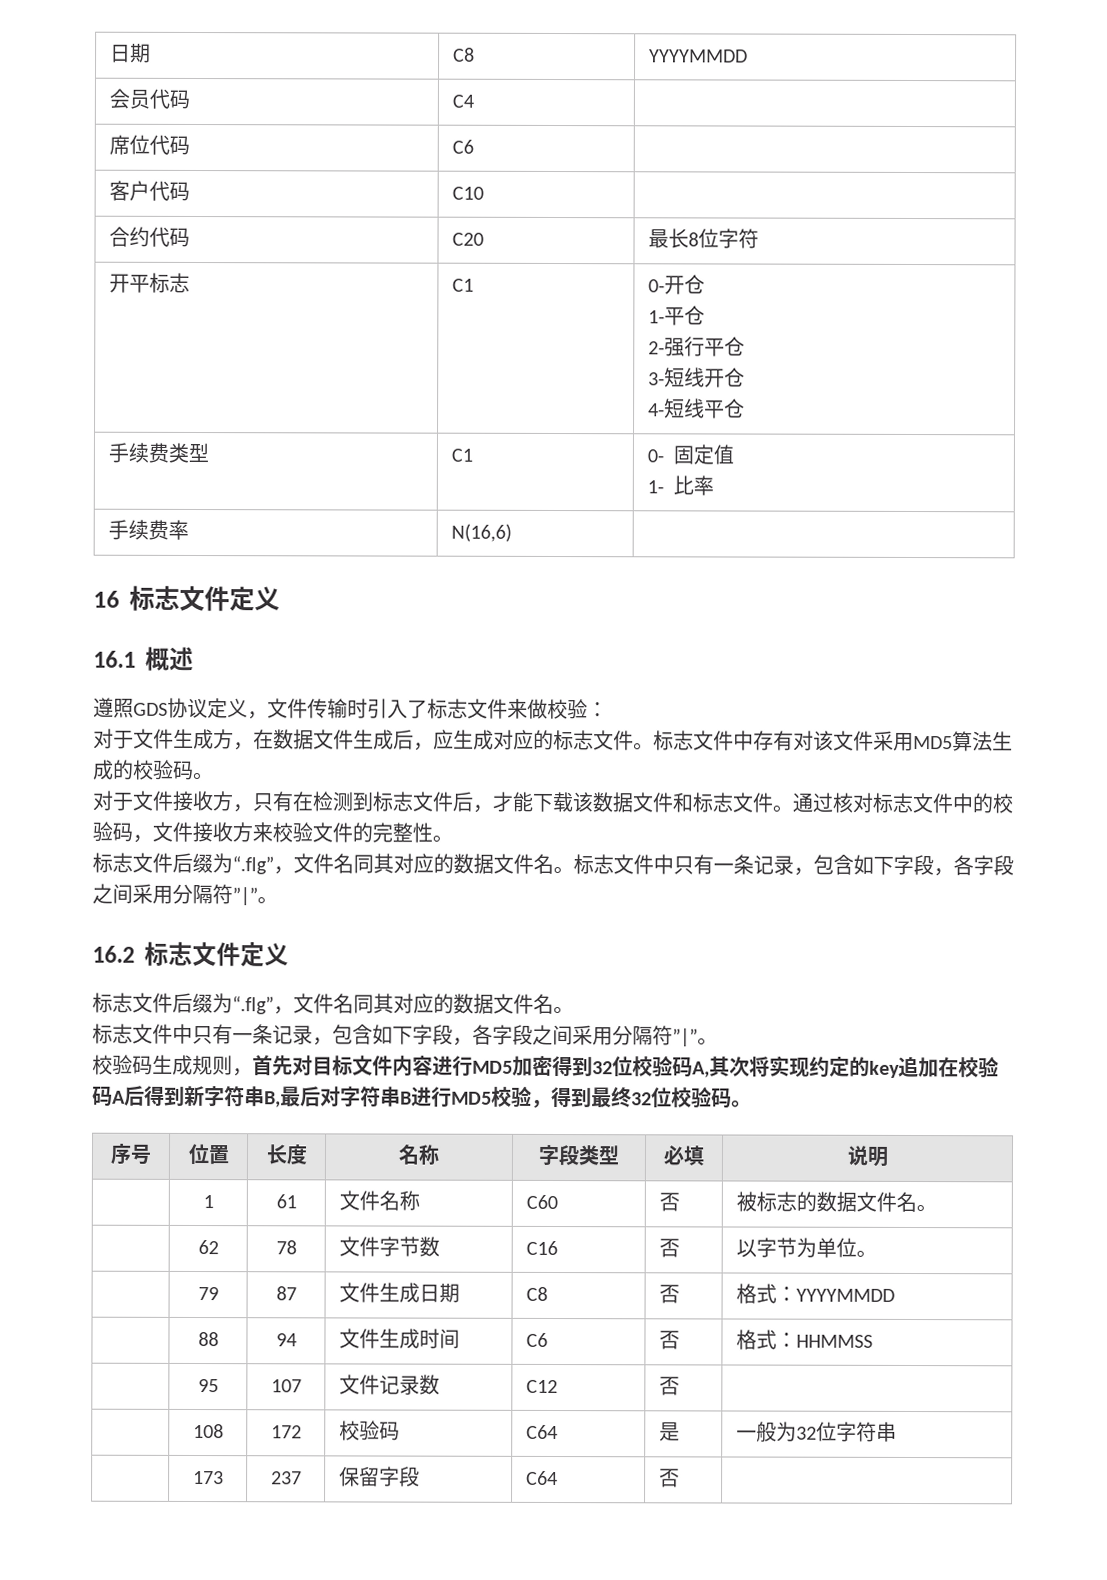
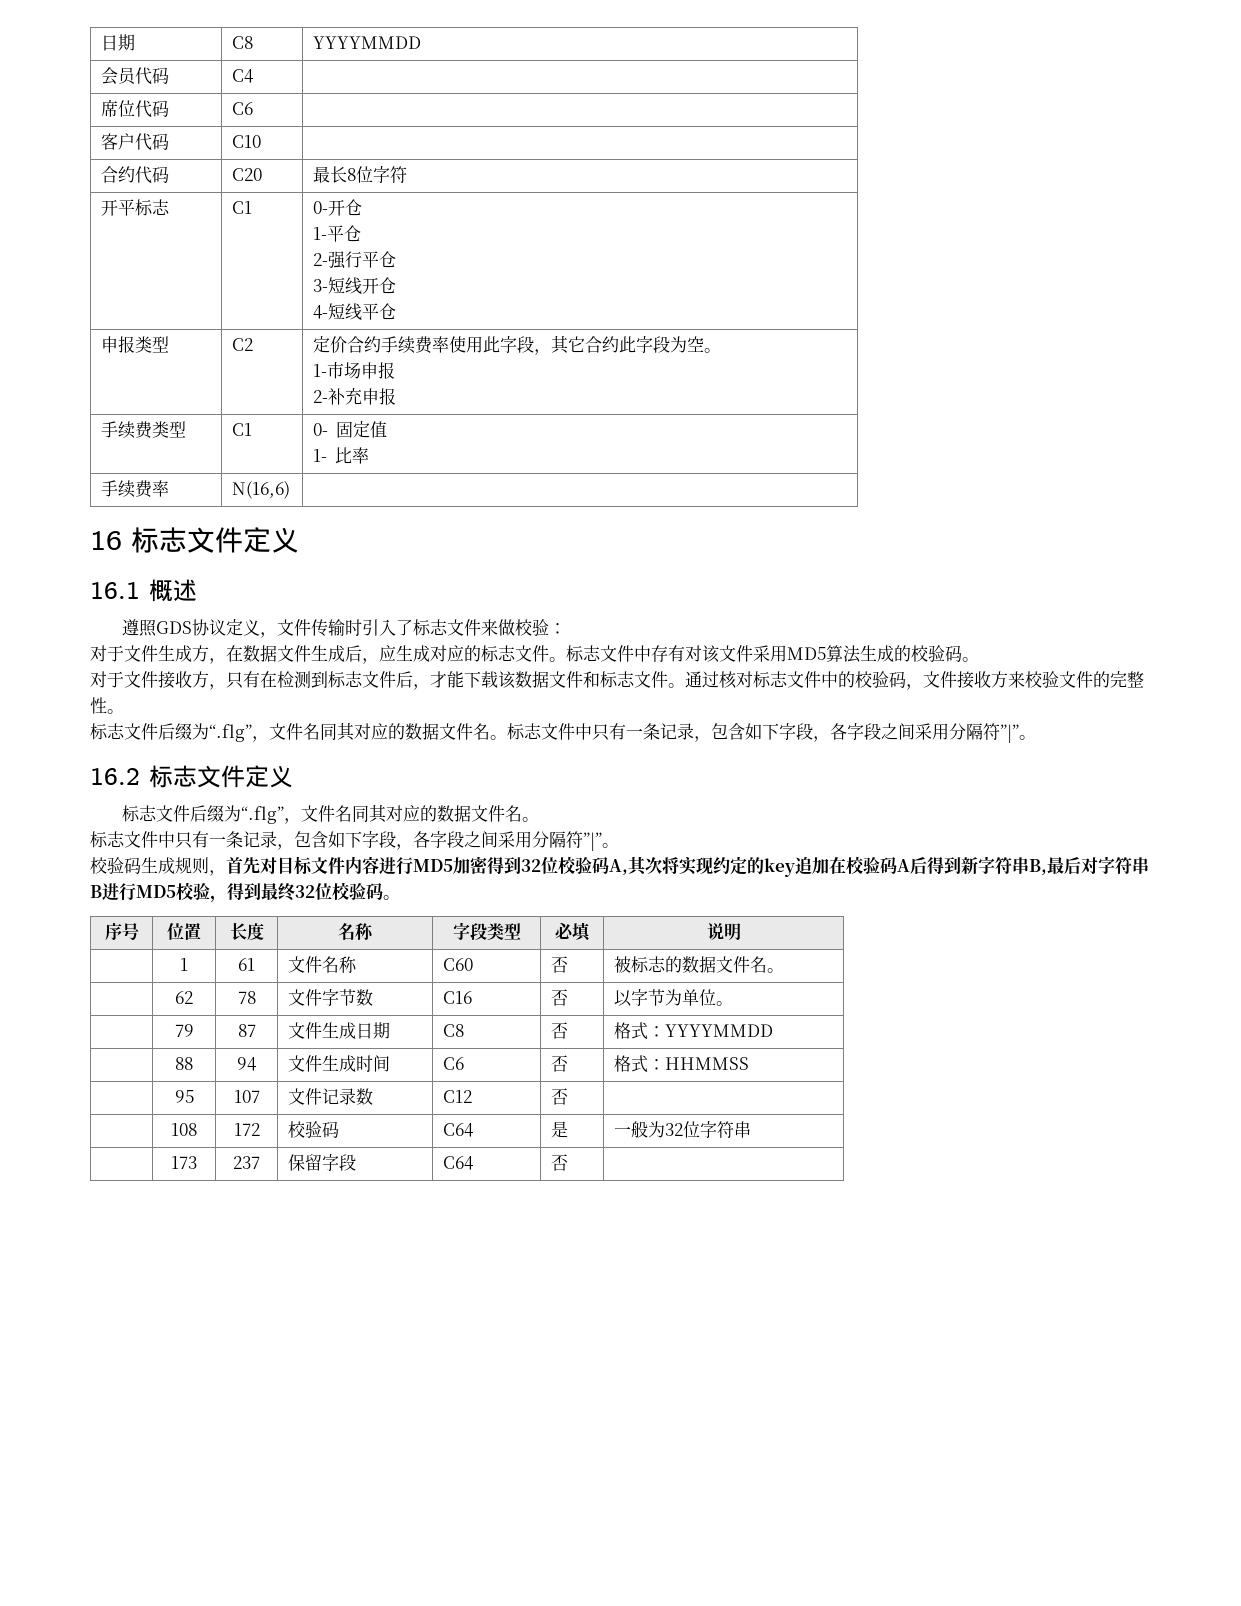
(745, 408) none -> [100,336,169,353] [231,338,253,351] [312,335,721,355] [312,362,395,379] [312,387,396,405] // 申报类型 | C2 | 定价合约手续费率使用此字段，其它合约此字段为空。 // 1-市场申报 // 2-补充申报

